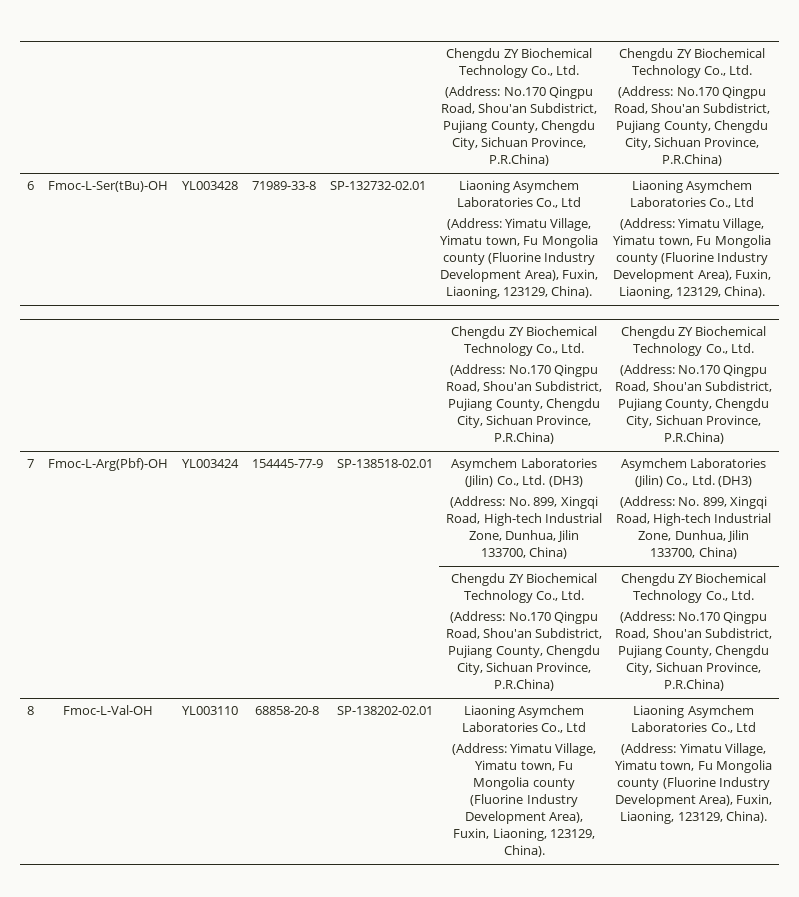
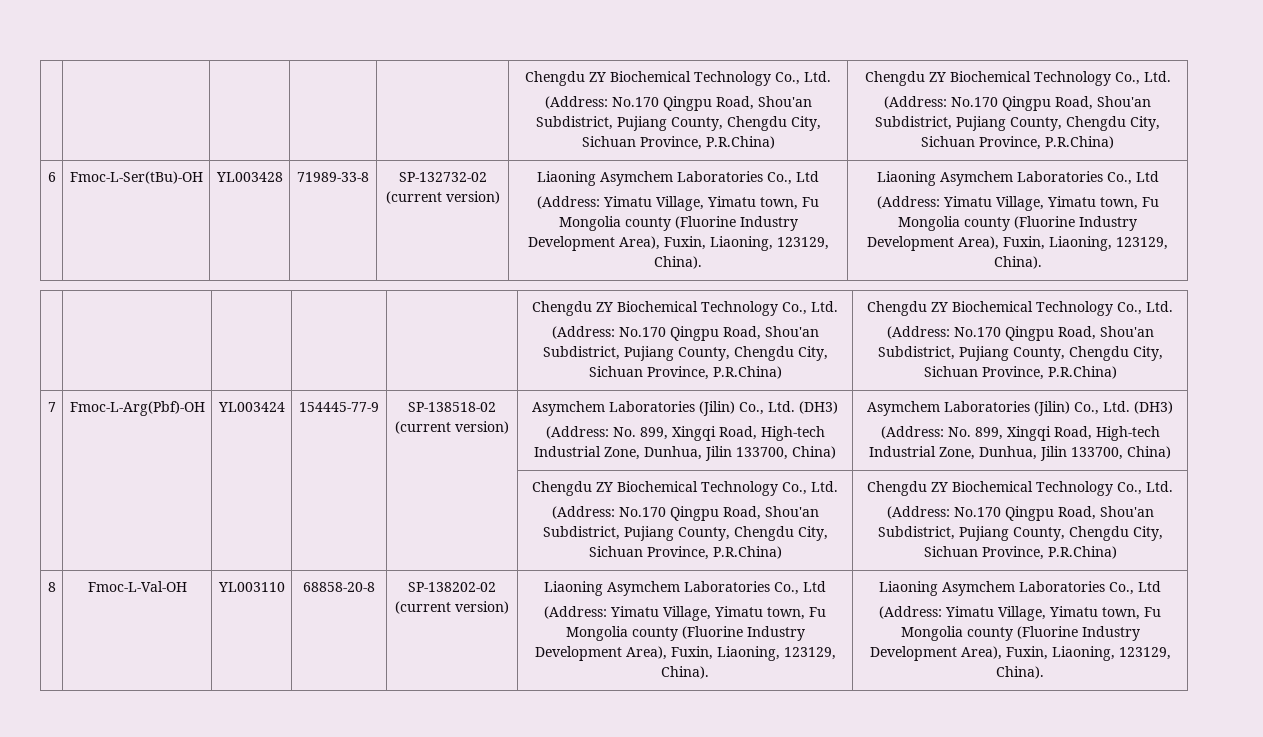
[329,181,426,190] SP-132732-02.01 -> [398,172,487,182] [385,191,500,204] SP-132732-02 (current version)
[336,459,433,468] SP-138518-02.01 -> [408,402,496,412] [395,421,509,434] SP-138518-02 (current version)
[336,706,433,715] SP-138202-02.01 -> [408,582,496,592] [395,601,509,614] SP-138202-02 (current version)

